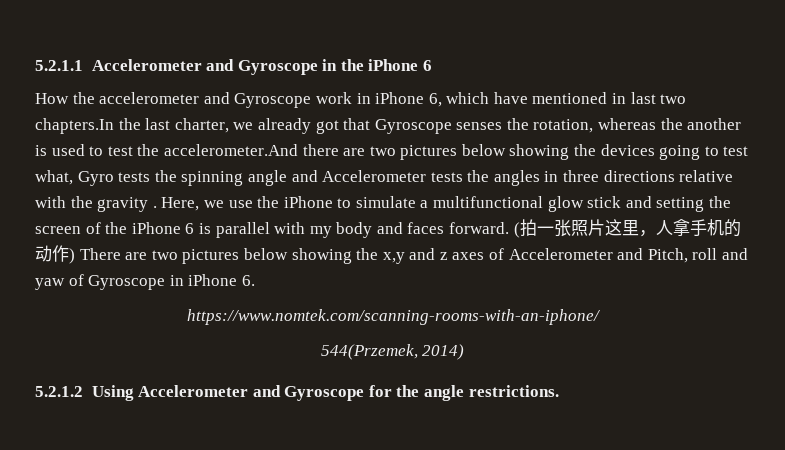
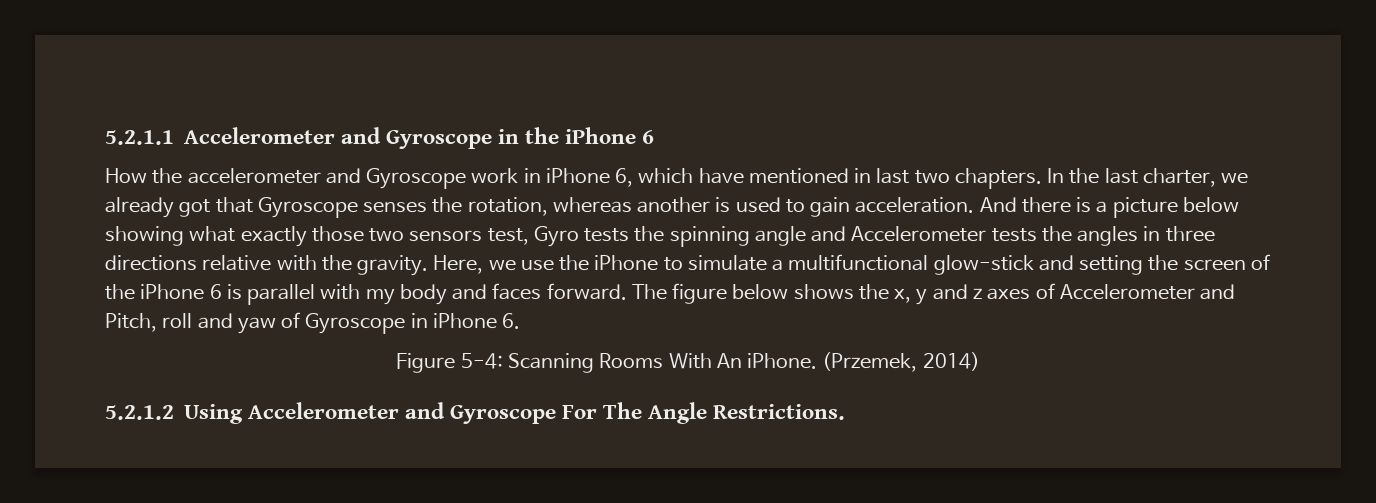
[35,118,114,134] chapters.In -> [954,168,1065,189] chapters. In
[660,118,683,130] the -> (632, 205) none
[107,144,749,160] [35,170,73,185] test the accelerometer.And there are two pictures below showing the devices going to test what, -> [810,197,1240,218] [105,226,529,247] gain acceleration. And there is a picture below showing what exactly those two sensors test,
[97,197,157,212] gravity . -> [357,255,429,276] gravity.
[547,196,622,212] glow stick -> [933,255,1034,275] glow-stick
[513,219,741,238] [35,245,405,264] (拍一张照片这里，人拿手机的动作) There are two pictures below showing the x,y -> [631,283,928,305] The figure below shows the x, y
[186,309,601,325] [320,344,418,360] https://www.nomtek.com/scanning-rooms-with-an-iphone/ // 544(Przemek, -> [396,352,918,373] Figure 5-4: Scanning Rooms With An iPhone. (Przemek,
[368,385,559,401] for the angle restrictions. -> [562,402,846,424] For The Angle Restrictions.

